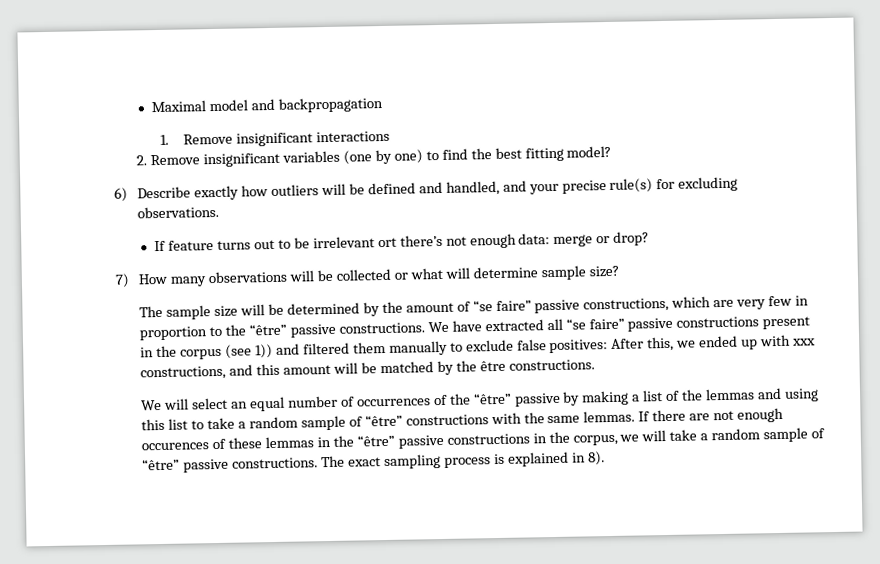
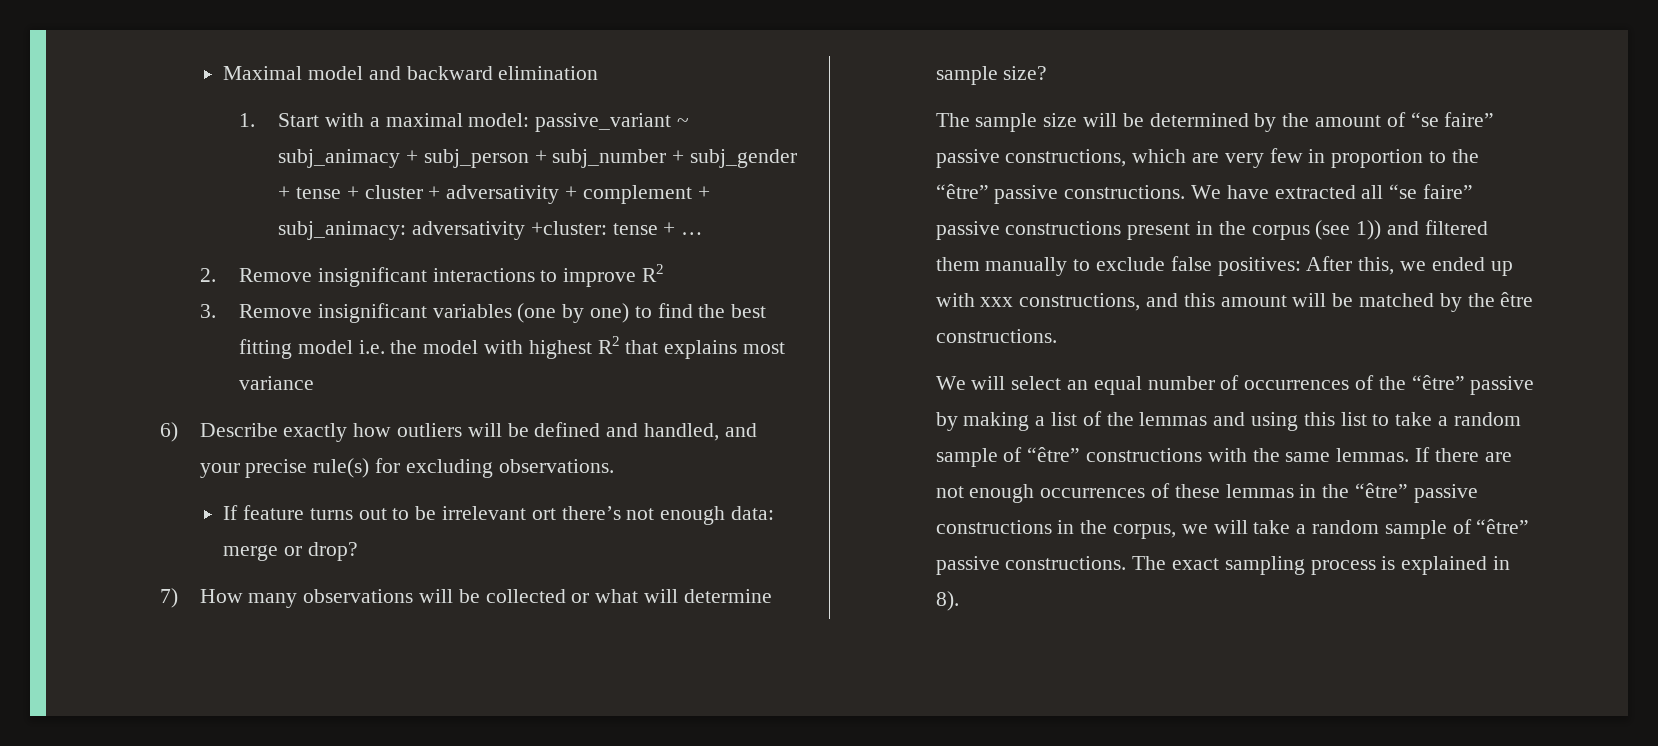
[278,96,384,113] backpropagation -> [406,66,599,80] backward elimination
(169, 139) none -> [278,113,690,132] [278,149,798,168] [278,185,710,204] [278,221,704,240] [199,268,216,282] Start with a maximal model: passive_variant ~ subj_animacy + subj_person + subj_number + subj_gender + tense + cluster + adversativity + complement + subj_animacy: adversativity +cluster: tense + … // 2.
[136,155,148,166] // 2. -> [540,264,664,287] [199,304,216,318] to improve R2 // 3.
[566,145,612,158] model? -> [297,336,785,359] [238,376,314,390] model i.e. the model with highest R2 that explains most variance
[141,442,210,451] occurences -> [1040,488,1146,498] occurrences

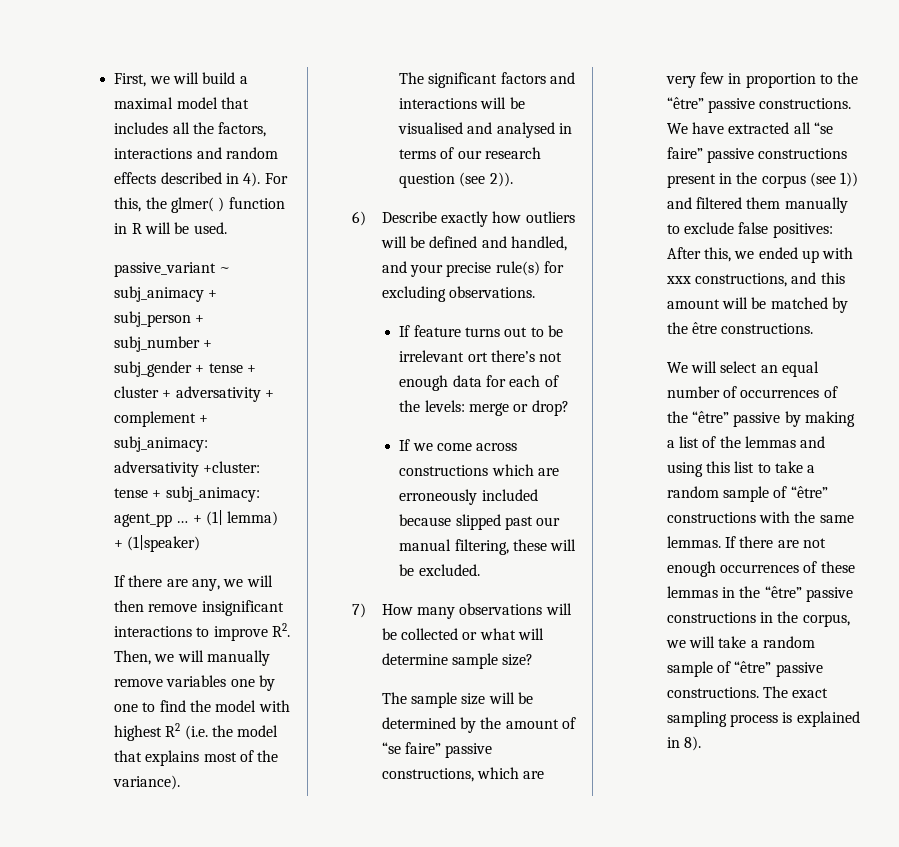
[223,66,599,80] [238,113,530,127] Maximal model and backward elimination // 1. Start with a maximal model: -> [114,72,248,87] [114,97,250,109] [114,122,267,137] [114,147,279,159] [114,172,288,187] [114,197,285,213] [114,222,227,234] First, we will build a maximal model that includes all the factors, interactions and random effects described in 4). For this, the glmer( ) function in R will be used. //
(676, 228) none -> [165,486,260,502] [113,513,172,527] subj_animacy: agent_pp
[199,264,664,287] [199,303,767,323] [238,336,785,359] [238,376,314,390] // 2. Remove insignificant interactions to improve R2 // 3. Remove insignificant variables (one by one) to find the best fitting model i.e. the model with highest R2 that explains most variance -> [192,510,279,526] [113,535,201,552] [113,575,273,591] [113,600,284,616] [113,623,290,641] [113,650,270,666] [113,675,275,691] [113,700,290,712] [113,723,279,741] [113,750,279,766] [112,775,180,790] [398,72,575,88] [398,97,525,109] [397,122,572,138] [398,147,541,159] [398,172,513,188] + (1| lemma) + (1|speaker) // If there are any, we will then remove insignificant interactions to improve R2. Then, we will manually remove variables one by one to find the model with highest R2 (i.e. the model that explains most of the variance). // The significant factors and interactions will be visualised and analysed in terms of our research question (see 2)).
[731,506,775,520] [223,542,358,561] data: merge or drop? -> [452,375,559,387] [399,400,569,416] [399,439,518,451] [399,464,560,476] [399,489,538,505] [399,514,561,530] [399,539,577,555] [399,564,480,576] data for each of the levels: merge or drop? // If we come across constructions which are erroneously included because slipped past our manual filtering, these will be excluded.

